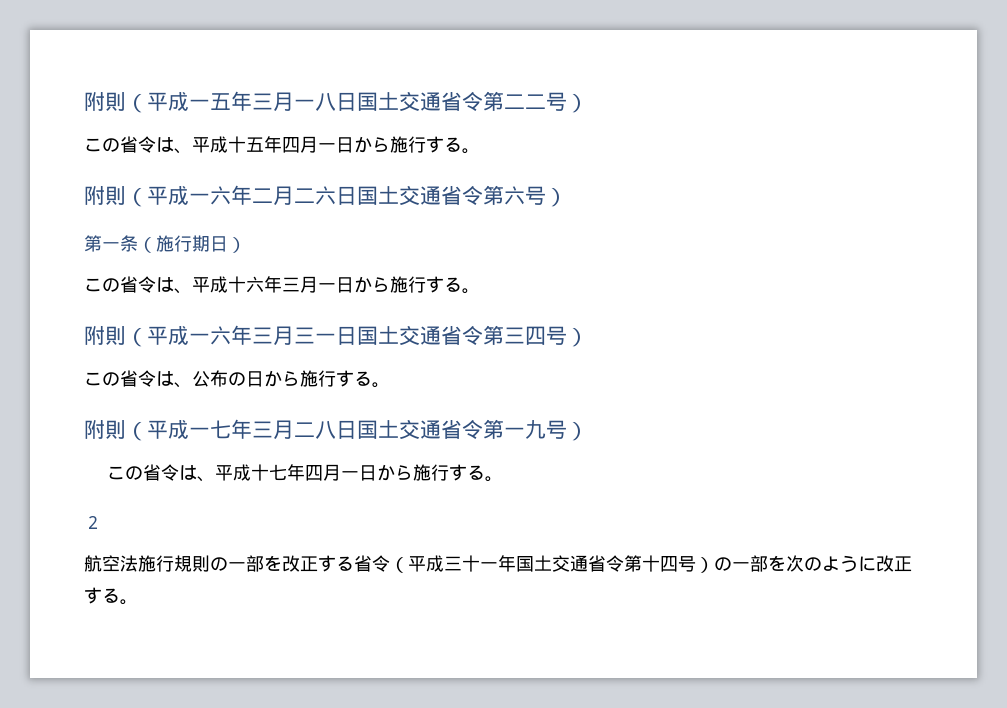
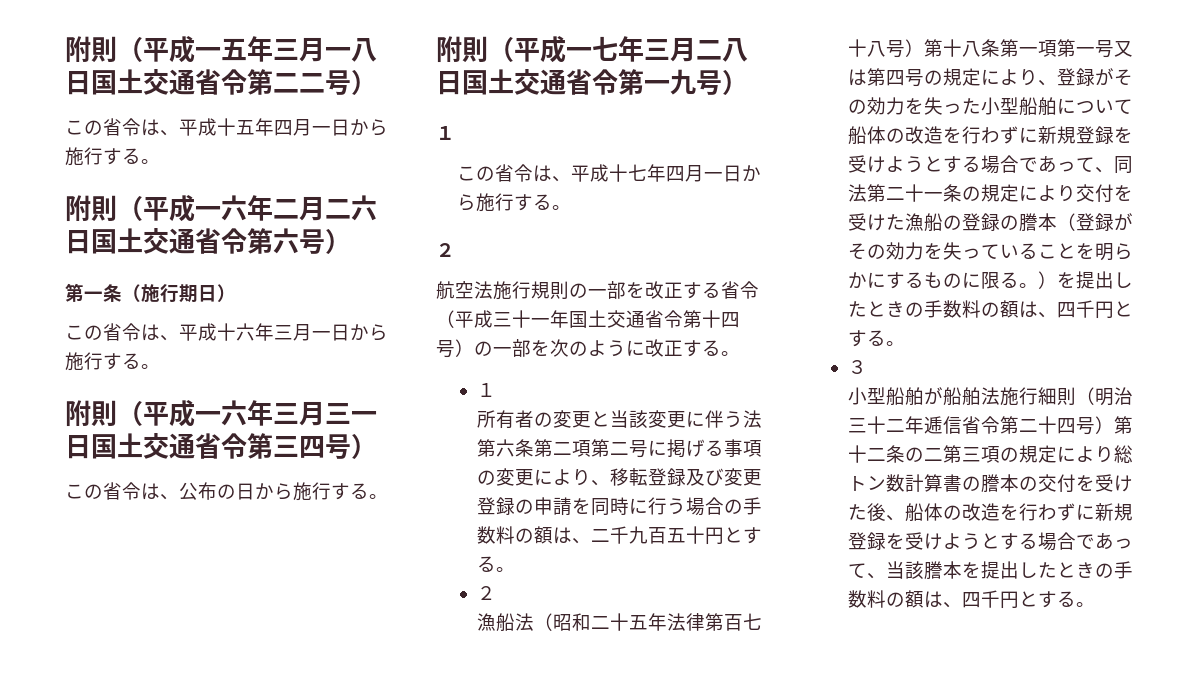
(588, 431) none -> [436,126,455,140] // １
(138, 602) none -> [476,383,496,397] [477,410,763,429] [477,439,763,458] [477,468,763,486] [477,497,763,516] [477,526,763,545] [477,556,516,572] [476,586,496,600] [477,613,763,632] [848,39,1134,58] [848,68,1134,87] [848,97,1134,116] [848,126,1134,145] [848,155,1134,174] [848,184,1134,203] [848,213,1134,232] [848,242,1134,261] [848,271,1134,289] [848,300,1134,319] [848,330,906,347] [847,360,867,374] [848,387,1134,406] [848,416,1134,435] [848,445,1134,463] [848,474,1134,493] [848,503,1134,522] [848,532,1134,551] [848,561,1134,580] [848,590,1096,609] // １ // 所有者の変更と当該変更に伴う法第六条第二項第二号に掲げる事項の変更により、移転登録及び変更登録の申請を同時に行う場合の手数料の額は、二千九百五十円とする。 // ２ // 漁船法（昭和二十五年法律第百七十八号）第十八条第一項第一号又は第四号の規定により、登録がその効力を失った小型船舶について船体の改造を行わずに新規登録を受けようとする場合であって、同法第二十一条の規定により交付を受けた漁船の登録の謄本（登録がその効力を失っていることを明らかにするものに限る。）を提出したときの手数料の額は、四千円とする。 // ３ // 小型船舶が船舶法施行細則（明治三十二年逓信省令第二十四号）第十二条の二第三項の規定により総トン数計算書の謄本の交付を受けた後、船体の改造を行わずに新規登録を受けようとする場合であって、当該謄本を提出したときの手数料の額は、四千円とする。

